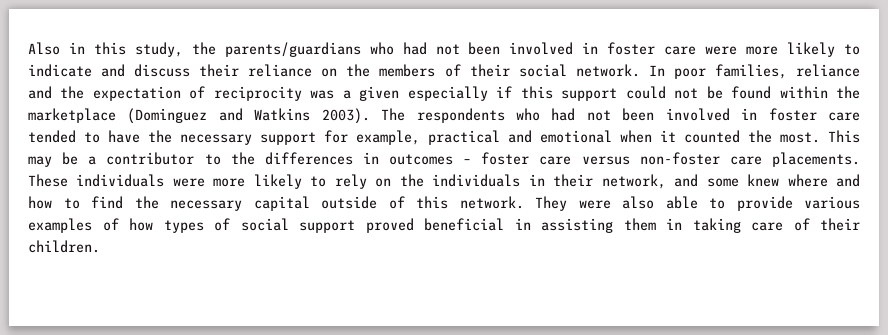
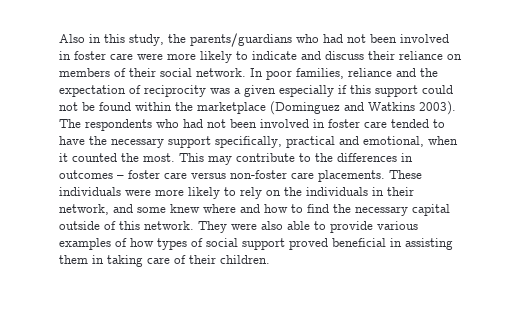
[346,64,371,77] the -> (462, 57) none
[324,130,420,145] for example, -> [215,136,282,148] specifically,
[540,130,612,143] emotional -> [363,136,424,147] emotional,
[62,152,195,165] be a contributor -> [236,153,295,162] contribute

